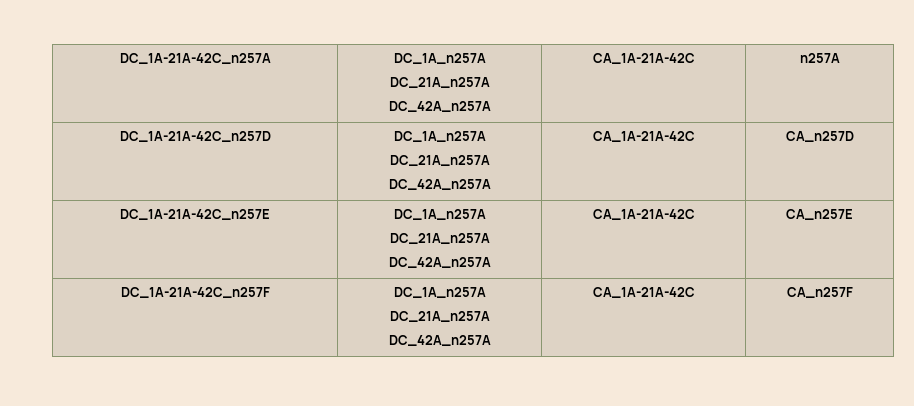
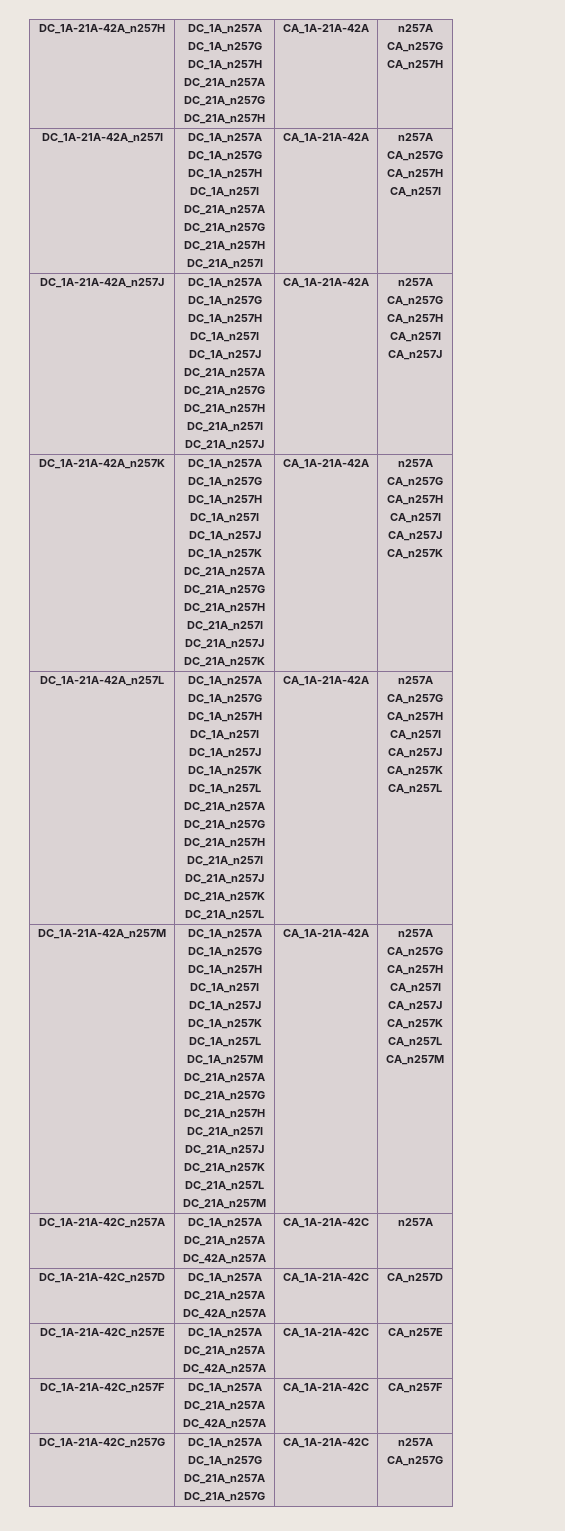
(119, 58) none -> [39,24,165,34] [187,24,262,34] [187,42,262,52] [187,60,262,70] [184,78,265,88] [184,96,265,106] [184,114,265,124] [283,24,369,34] [397,24,433,32] [387,42,443,52] [387,60,443,70] [41,133,163,143] [187,133,262,143] [187,151,262,161] [187,169,262,179] [190,187,259,197] [184,205,265,215] [184,223,265,233] [184,241,265,251] [186,259,263,269] [283,133,369,143] [397,133,433,141] [387,151,443,161] [387,169,443,179] [389,187,441,197] [40,278,164,288] [187,278,262,288] [187,296,262,306] [187,314,262,324] [190,332,259,342] [188,350,261,360] [184,368,265,378] [184,386,265,396] [184,404,265,414] [186,422,263,432] [185,440,264,450] [283,278,369,288] [397,278,433,286] [387,296,443,306] [387,314,443,324] [389,332,441,342] [388,350,442,360] [39,459,165,469] [187,459,262,469] [187,477,262,487] [187,495,262,505] [190,513,259,523] [188,531,261,541] [187,549,262,559] [184,567,265,577] [184,585,265,595] [184,603,265,613] [186,621,263,631] [185,639,264,649] [184,657,265,667] [283,459,369,469] [397,459,433,467] [387,477,443,487] [387,495,443,505] [389,513,441,523] [388,531,442,541] [387,549,443,559] [40,676,164,686] [187,676,262,686] [187,694,262,704] [187,712,262,722] [190,730,259,740] [188,748,261,758] [187,766,262,776] [188,784,261,794] [184,802,265,812] [184,820,265,830] [184,838,265,848] [186,856,263,866] [185,874,264,884] [184,892,265,902] [185,910,264,920] [283,676,369,686] [397,676,433,684] [387,694,443,704] [387,712,443,722] [389,730,441,740] [388,748,442,758] [387,766,443,776] [388,784,442,794] [38,929,166,939] [187,929,262,939] [187,947,262,957] [187,965,262,975] [190,983,259,993] [188,1001,261,1011] [187,1019,262,1029] [188,1037,261,1047] [186,1055,263,1065] [184,1073,265,1083] [184,1091,265,1101] [184,1109,265,1119] [186,1127,263,1137] [185,1145,264,1155] [184,1163,265,1173] [185,1181,264,1191] [183,1199,266,1209] [283,929,369,939] [397,929,433,937] [387,947,443,957] [387,965,443,975] [389,983,441,993] [388,1001,442,1011] [387,1019,443,1029] [388,1037,442,1047] [386,1055,444,1065] DC_1A-21A-42A_n257H | DC_1A_n257A // DC_1A_n257G // DC_1A_n257H // DC_21A_n257A // DC_21A_n257G // DC_21A_n257H | CA_1A-21A-42A | n257A // CA_n257G // CA_n257H // DC_1A-21A-42A_n257I | DC_1A_n257A // DC_1A_n257G // DC_1A_n257H // DC_1A_n257I // DC_21A_n257A // DC_21A_n257G // DC_21A_n257H // DC_21A_n257I | CA_1A-21A-42A | n257A // CA_n257G // CA_n257H // CA_n257I // DC_1A-21A-42A_n257J | DC_1A_n257A // DC_1A_n257G // DC_1A_n257H // DC_1A_n257I // DC_1A_n257J // DC_21A_n257A // DC_21A_n257G // DC_21A_n257H // DC_21A_n257I // DC_21A_n257J | CA_1A-21A-42A | n257A // CA_n257G // CA_n257H // CA_n257I // CA_n257J // DC_1A-21A-42A_n257K | DC_1A_n257A // DC_1A_n257G // DC_1A_n257H // DC_1A_n257I // DC_1A_n257J // DC_1A_n257K // DC_21A_n257A // DC_21A_n257G // DC_21A_n257H // DC_21A_n257I // DC_21A_n257J // DC_21A_n257K | CA_1A-21A-42A | n257A // CA_n257G // CA_n257H // CA_n257I // CA_n257J // CA_n257K // DC_1A-21A-42A_n257L | DC_1A_n257A // DC_1A_n257G // DC_1A_n257H // DC_1A_n257I // DC_1A_n257J // DC_1A_n257K // DC_1A_n257L // DC_21A_n257A // DC_21A_n257G // DC_21A_n257H // DC_21A_n257I // DC_21A_n257J // DC_21A_n257K // DC_21A_n257L | CA_1A-21A-42A | n257A // CA_n257G // CA_n257H // CA_n257I // CA_n257J // CA_n257K // CA_n257L // DC_1A-21A-42A_n257M | DC_1A_n257A // DC_1A_n257G // DC_1A_n257H // DC_1A_n257I // DC_1A_n257J // DC_1A_n257K // DC_1A_n257L // DC_1A_n257M // DC_21A_n257A // DC_21A_n257G // DC_21A_n257H // DC_21A_n257I // DC_21A_n257J // DC_21A_n257K // DC_21A_n257L // DC_21A_n257M | CA_1A-21A-42A | n257A // CA_n257G // CA_n257H // CA_n257I // CA_n257J // CA_n257K // CA_n257L // CA_n257M //
(853, 292) none -> [39,1438,165,1448] [187,1438,262,1448] [187,1456,262,1466] [184,1474,265,1484] [184,1492,265,1502] [283,1438,369,1448] [397,1438,433,1446] [387,1456,443,1466] // DC_1A-21A-42C_n257G | DC_1A_n257A // DC_1A_n257G // DC_21A_n257A // DC_21A_n257G | CA_1A-21A-42C | n257A // CA_n257G

